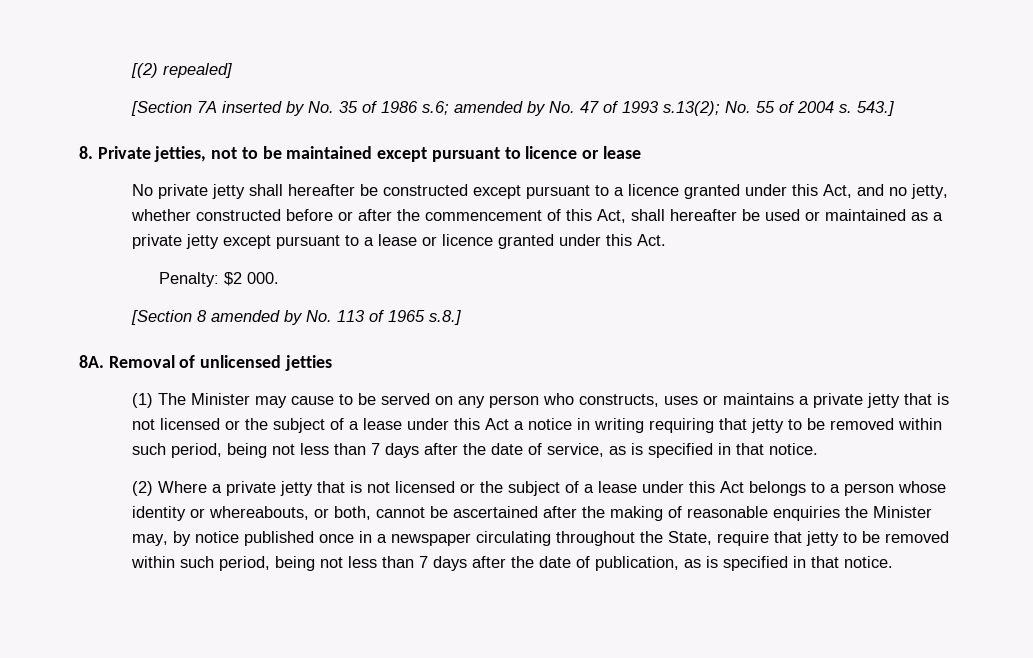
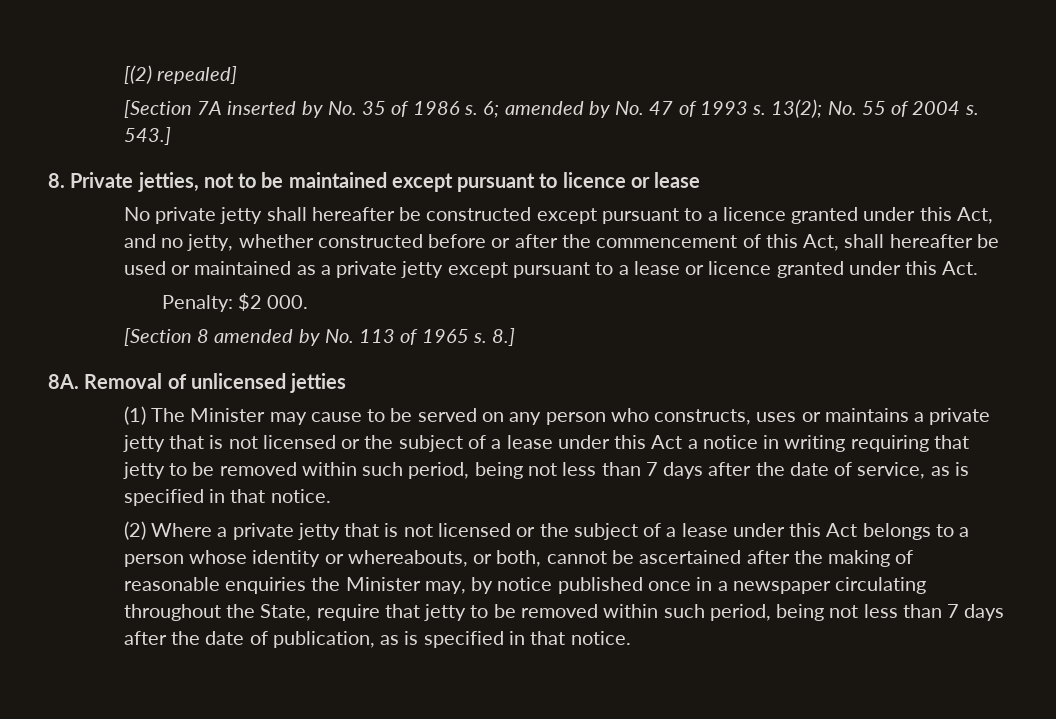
[422,101,450,115] s.6; -> [463,101,500,118] s. 6;
[663,101,721,116] s.13(2); -> [752,99,823,118] s. 13(2);
[429,310,462,325] s.8.] -> [472,328,516,346] s. 8.]

